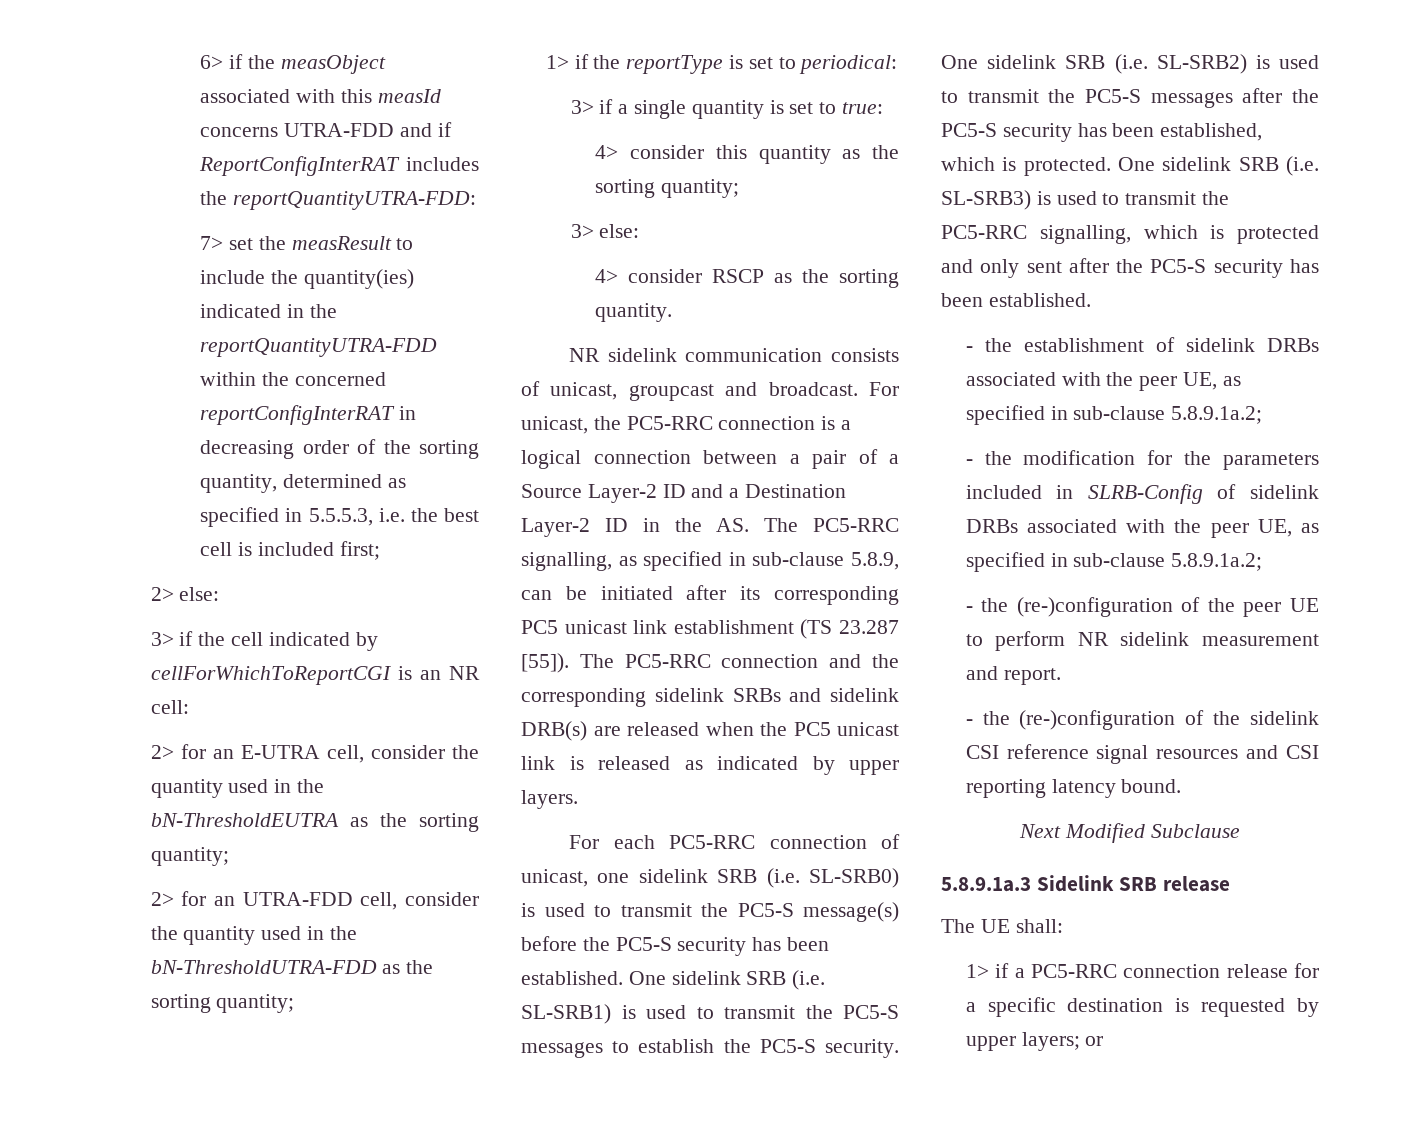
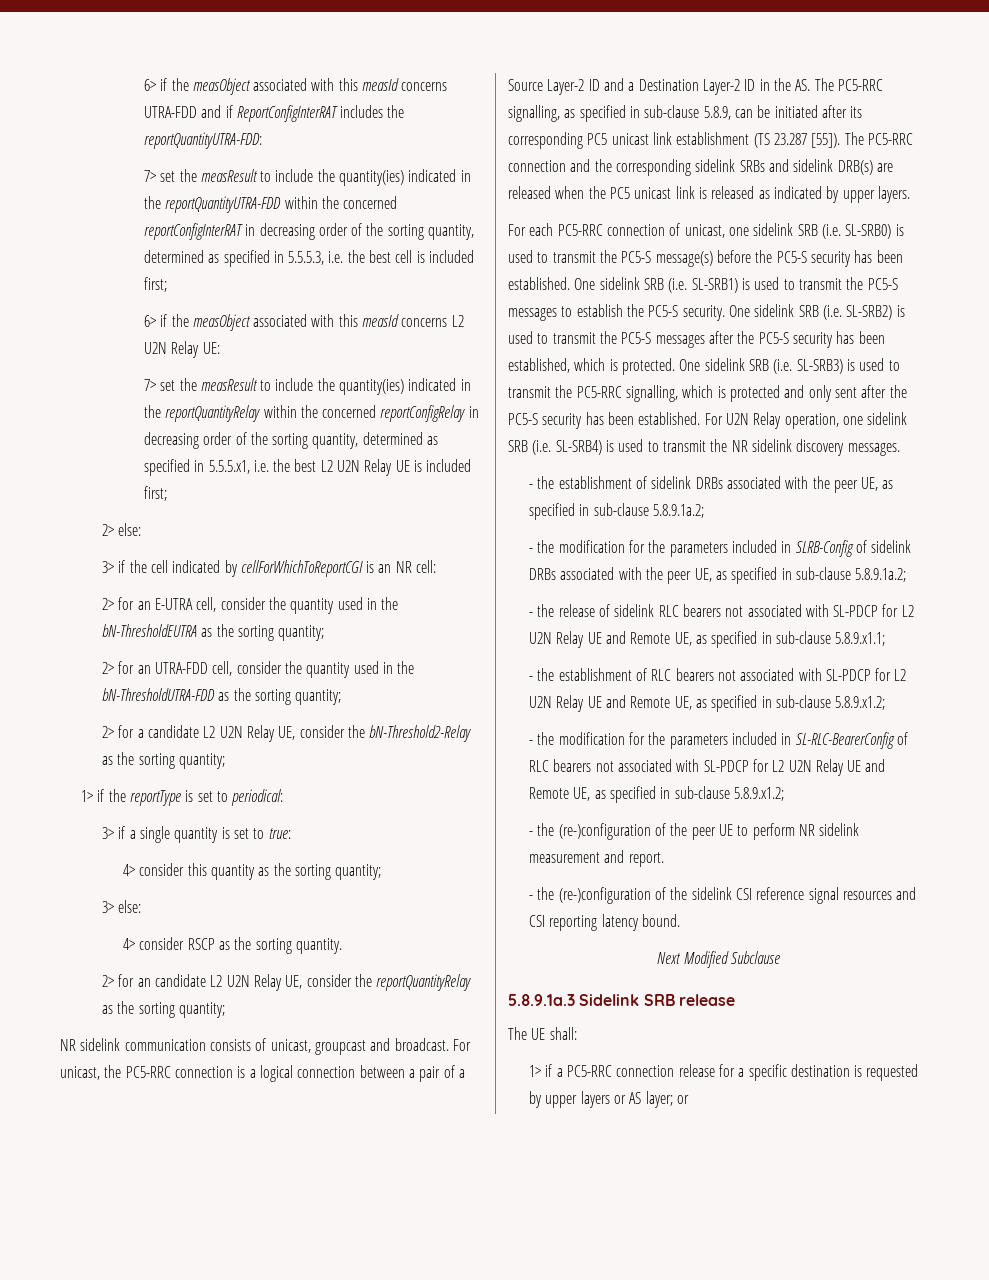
(380, 550) none -> [143,314,464,331] [143,341,220,358] [143,378,471,395] [143,405,479,422] [143,432,439,449] [143,459,472,476] [143,486,167,501] // 6> if the measObject associated with this measId concerns L2 U2N Relay UE: // 7> set the measResult to include the quantity(ies) indicated in the reportQuantityRelay within the concerned reportConfigRelay in decreasing order of the sorting quantity, determined as specified in 5.5.5.x1, i.e. the best L2 U2N Relay UE is included first;
(295, 1003) none -> [101,725,472,742] [101,752,225,769] // 2> for a candidate L2 U2N Relay UE, consider the bN-Threshold2-Relay as the sorting quantity;
(673, 312) none -> [101,974,472,991] [101,1001,225,1018] // 2> for an candidate L2 U2N Relay UE, consider the reportQuantityRelay as the sorting quantity;
(1091, 300) none -> [704,412,908,429] [508,439,900,456] For U2N Relay operation, one sidelink SRB (i.e. SL-SRB4) is used to transmit the NR sidelink discovery messages.
(1263, 562) none -> [528,604,914,617] [528,631,886,648] [528,668,907,681] [528,695,886,712] [528,732,908,749] [528,759,886,776] [528,786,784,803] // - the release of sidelink RLC bearers not associated with SL-PDCP for L2 U2N Relay UE and Remote UE, as specified in sub-clause 5.8.9.x1.1; // - the establishment of RLC bearers not associated with SL-PDCP for L2 U2N Relay UE and Remote UE, as specified in sub-clause 5.8.9.x1.2; // - the modification for the parameters included in SL-RLC-BearerConfig of RLC bearers not associated with SL-PDCP for L2 U2N Relay UE and Remote UE, as specified in sub-clause 5.8.9.x1.2;
[1021,1032,1080,1051] layers; -> [580,1091,673,1108] layers or AS layer;

